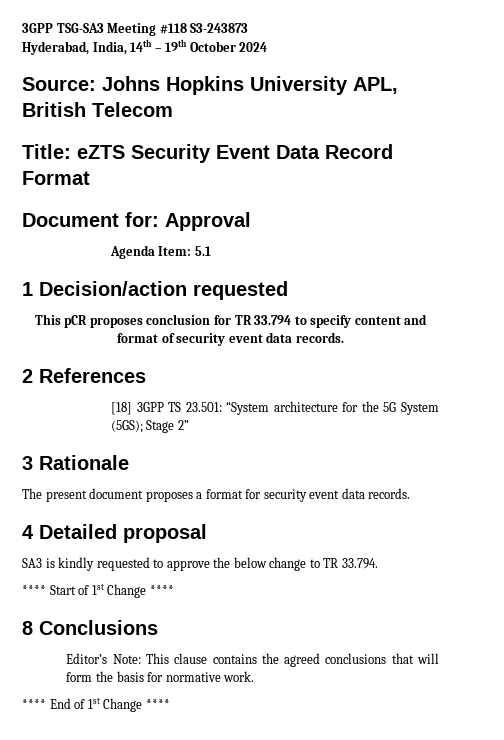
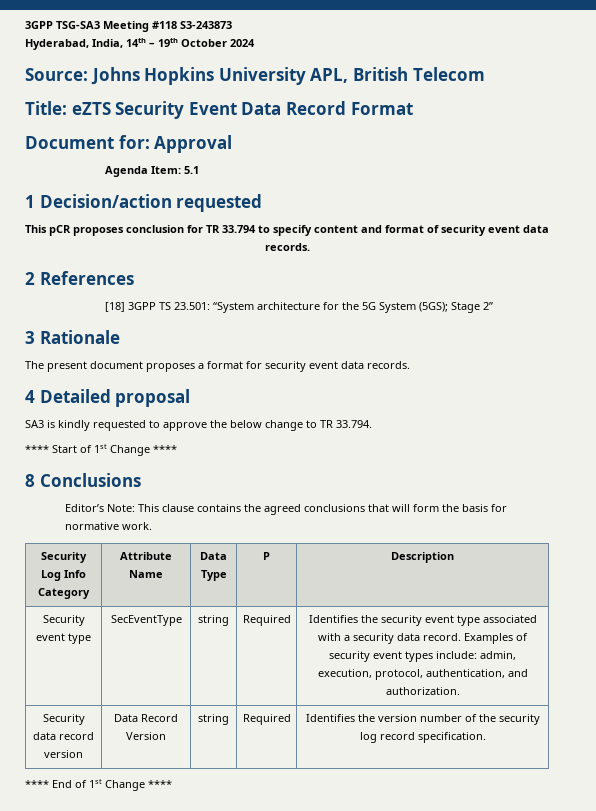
(255, 676) none -> [41,552,87,563] [41,570,86,581] [38,588,90,599] [120,552,172,560] [129,570,163,578] [200,552,227,560] [200,570,227,581] [263,552,270,560] [391,552,454,563] [42,615,85,626] [36,633,91,644] [110,615,182,626] [198,615,229,626] [242,615,291,626] [308,615,537,626] [318,633,528,644] [329,651,516,662] [317,669,528,680] [385,687,460,695] [42,714,85,725] [33,732,94,740] [44,750,83,758] [114,714,178,722] [126,732,166,740] [198,714,229,725] [242,714,291,725] [305,714,540,725] [359,732,486,743] // Security Log Info Category | Attribute Name | Data Type | P | Description // Security event type | SecEventType | string | Required | Identifies the security event type associated with a security data record. Examples of security event types include: admin, execution, protocol, authentication, and authorization. // Security data record version | Data Record Version | string | Required | Identifies the version number of the security log record specification.

